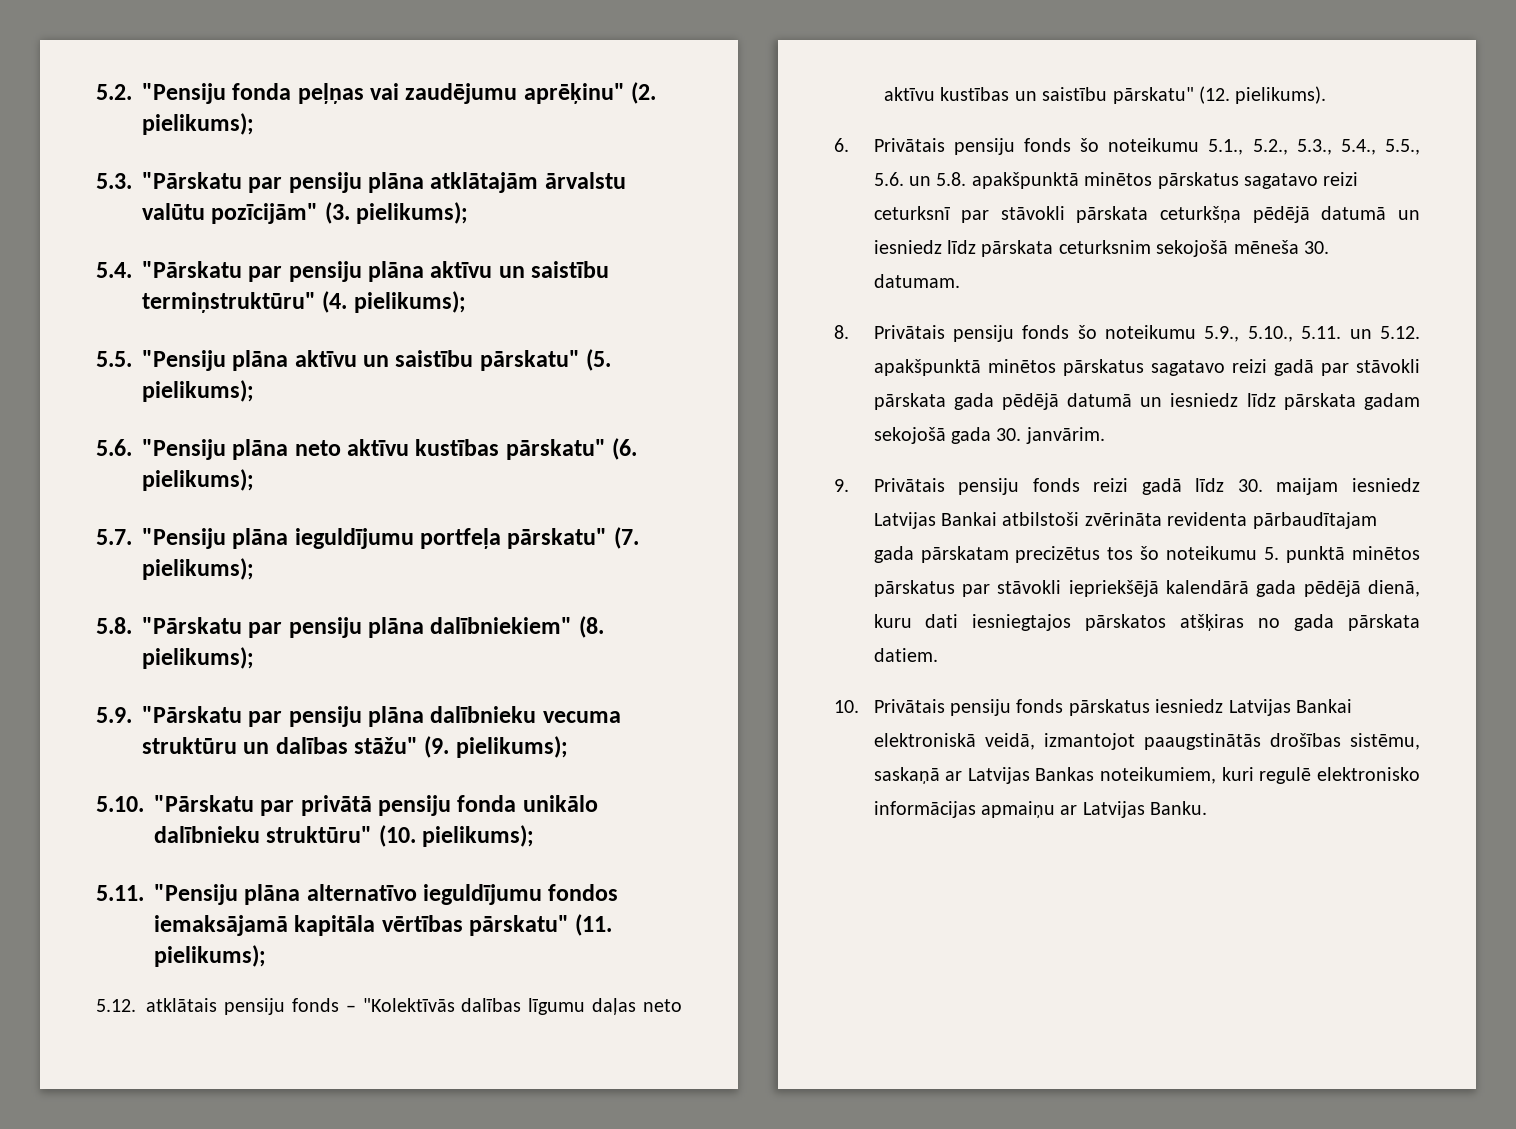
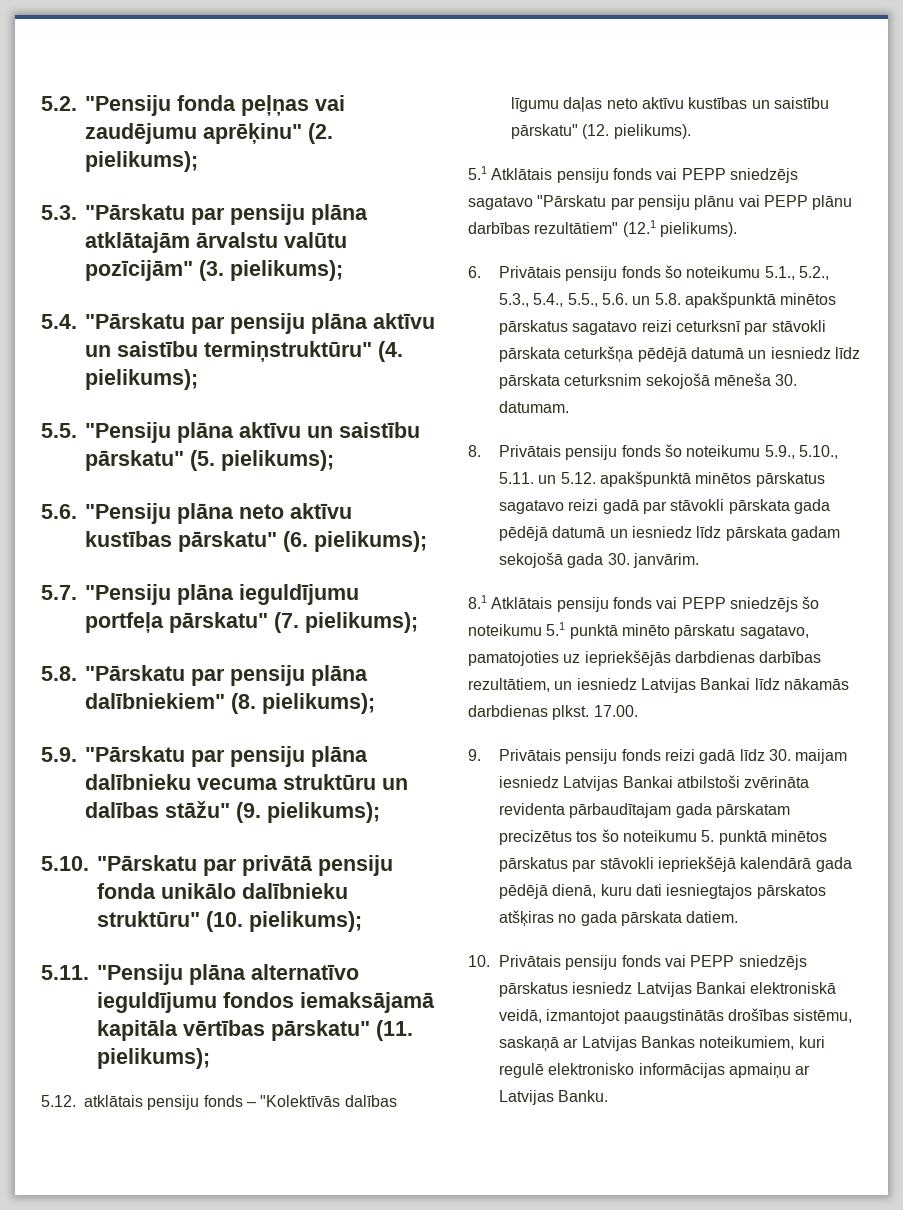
(1327, 95) none -> [468,166,798,183] [468,195,853,210] [468,220,737,237] // 5.1 Atklātais pensiju fonds vai PEPP sniedzējs sagatavo "Pārskatu par pensiju plānu vai PEPP plānu darbības rezultātiem" (12.1 pielikums).
(1105, 435) none -> [468,595,820,612] [468,622,809,639] [468,650,822,666] [468,678,849,693] [468,705,638,720] // 8.1 Atklātais pensiju fonds vai PEPP sniedzējs šo noteikumu 5.1 punktā minēto pārskatu sagatavo, pamatojoties uz iepriekšējās darbdienas darbības rezultātiem, un iesniedz Latvijas Bankai līdz nākamās darbdienas plkst. 17.00.
(1064, 706) none -> [664,955,807,970] vai PEPP sniedzējs

